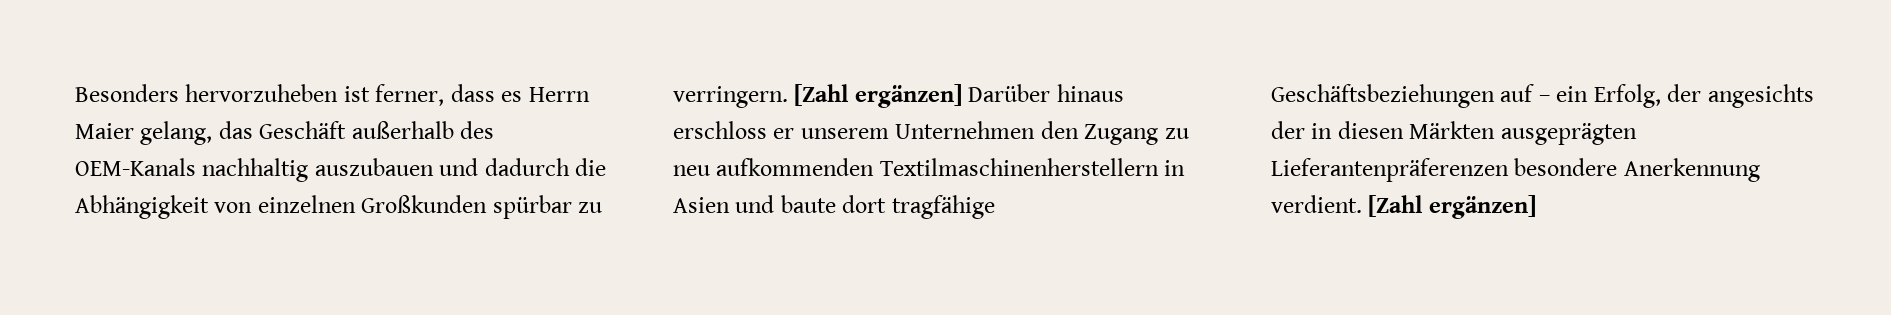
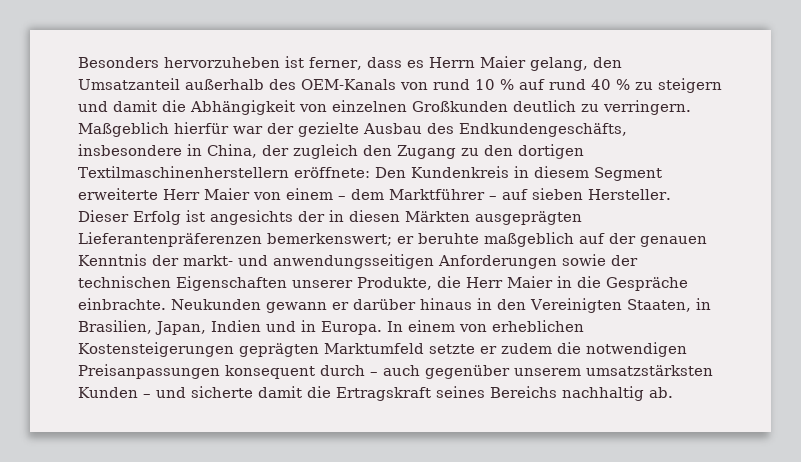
[218,121,347,139] das Geschäft -> [592,57,622,68] [78,78,180,90] den Umsatzanteil
[202,158,570,182] nachhaltig auszubauen und dadurch -> [400,78,722,93] [78,100,157,112] von rund 10 % auf rund 40 % zu steigern und damit
[492,195,572,219] spürbar -> [513,100,576,112] deutlich
[794,84,1124,108] [673,121,1189,145] [673,158,1186,176] [673,195,995,219] [1271,84,1702,108] [Zahl ergänzen] Darüber hinaus erschloss er unserem Unternehmen den Zugang zu neu aufkommenden Textilmaschinenherstellern in Asien und baute dort tragfähige Geschäftsbeziehungen auf – ein Erfolg, der -> [78,122,627,137] [78,144,584,159] [78,166,662,181] [78,188,671,200] [78,210,205,225] Maßgeblich hierfür war der gezielte Ausbau des Endkundengeschäfts, insbesondere in China, der zugleich den Zugang zu den dortigen Textilmaschinenherstellern eröffnete: Den Kundenkreis in diesem Segment erweiterte Herr Maier von einem – dem Marktführer – auf sieben Hersteller. Dieser Erfolg ist
[1514,158,1760,182] [1271,195,1536,219] besondere Anerkennung verdient. [Zahl ergänzen] -> [267,232,707,247] [78,254,638,269] [78,276,688,291] [78,298,711,313] [78,320,584,335] [78,342,687,357] [78,364,713,379] [78,386,673,401] bemerkenswert; er beruhte maßgeblich auf der genauen Kenntnis der markt- und anwendungsseitigen Anforderungen sowie der technischen Eigenschaften unserer Produkte, die Herr Maier in die Gespräche einbrachte. Neukunden gewann er darüber hinaus in den Vereinigten Staaten, in Brasilien, Japan, Indien und in Europa. In einem von erheblichen Kostensteigerungen geprägten Marktumfeld setzte er zudem die notwendigen Preisanpassungen konsequent durch – auch gegenüber unserem umsatzstärksten Kunden – und sicherte damit die Ertragskraft seines Bereichs nachhaltig ab.

